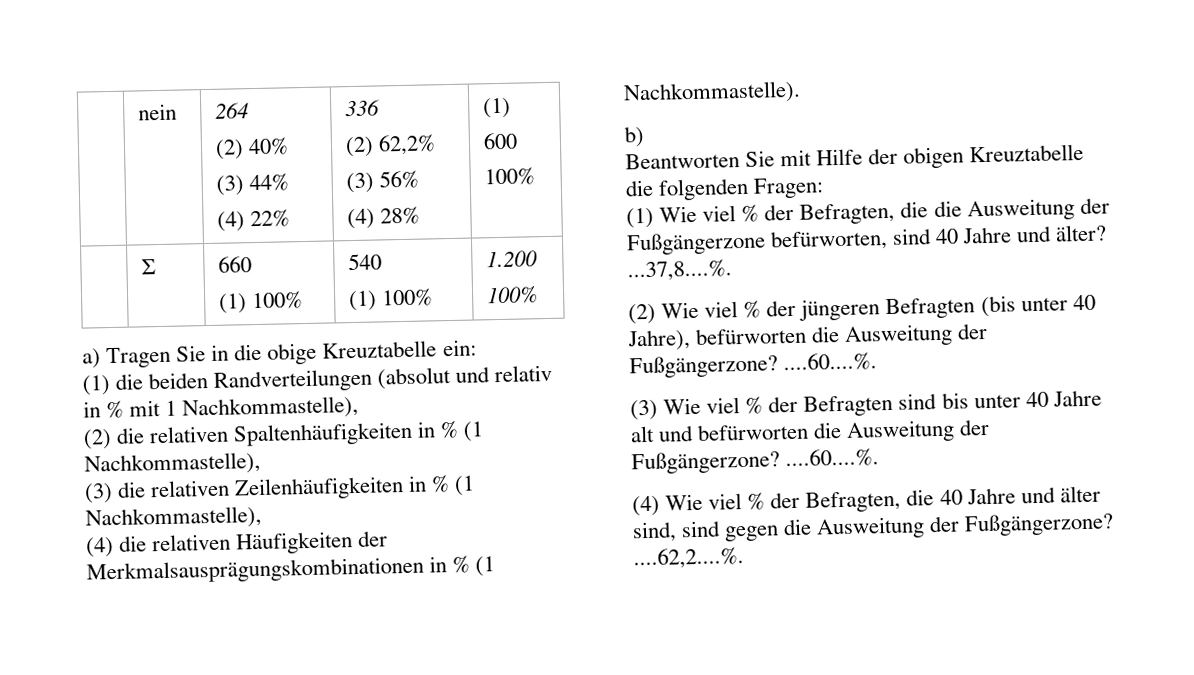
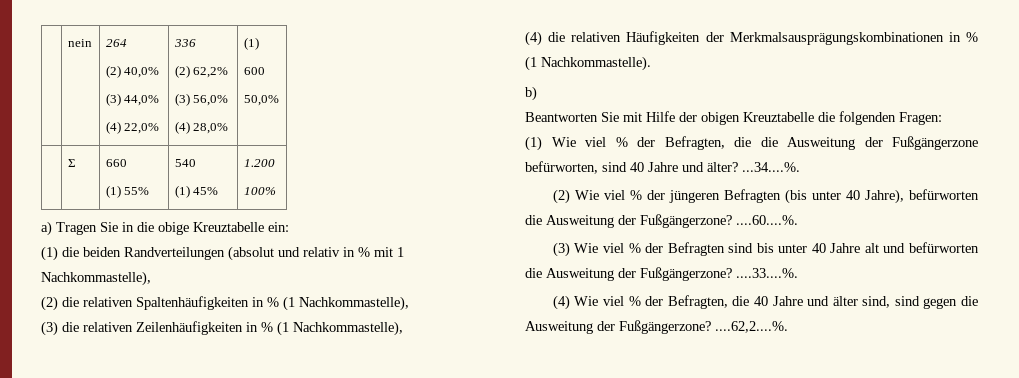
[247,137,289,156] [215,173,289,196] [216,209,290,232] 40% // (3) 44% // (4) 22% -> [124,67,160,78] [105,93,160,106] [105,121,160,134] 40,0% // (3) 44,0% // (4) 22,0%
[378,170,419,189] [346,206,420,230] 56% // (4) 28% -> [193,95,229,106] [174,121,229,134] 56,0% // (4) 28,0%
[483,167,535,186] 100% -> [243,95,279,106] 50,0%
[250,291,303,310] 100% -> [124,187,150,195] 55%
[380,288,433,307] 100% -> [193,187,219,195] 45%
[627,259,732,282] ...37,8....%. -> [742,162,800,172] ...34....%.
[785,448,880,468] ....60....%. -> [736,268,798,278] ....33....%.

